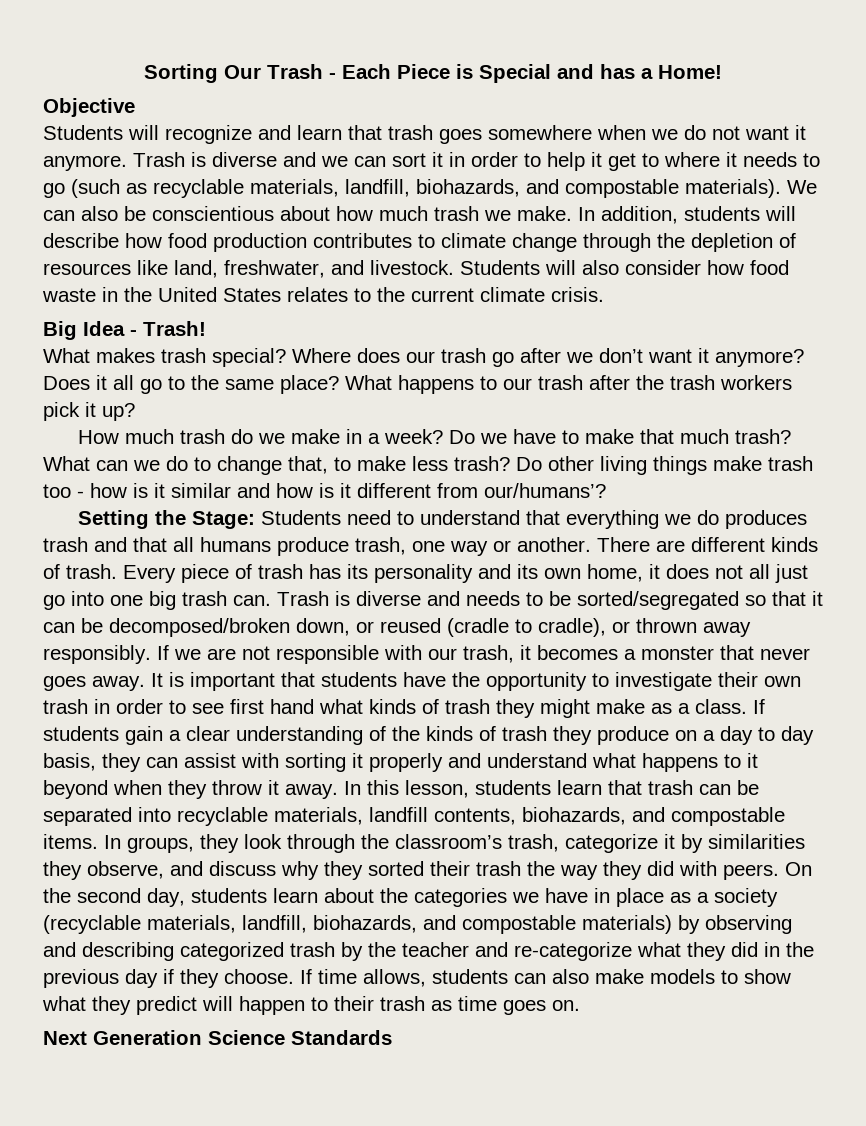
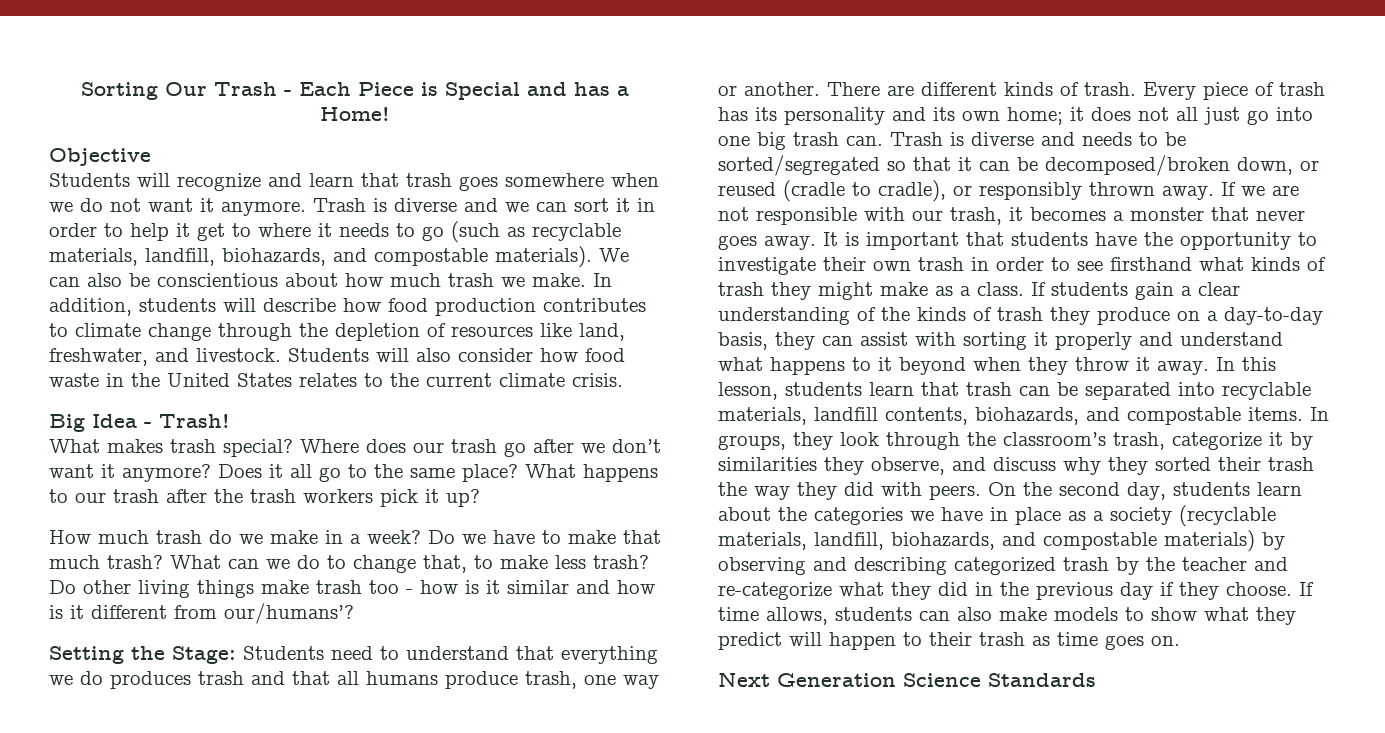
[587,564,643,582] home, -> [1007,107,1063,125] home;
[636,618,751,637] [43,645,151,664] thrown away responsibly. -> [979,182,1214,200] responsibly thrown away.
[230,699,314,714] first hand -> [1110,257,1192,271] firsthand
[720,726,814,745] day to day -> [1224,307,1323,325] day-to-day

